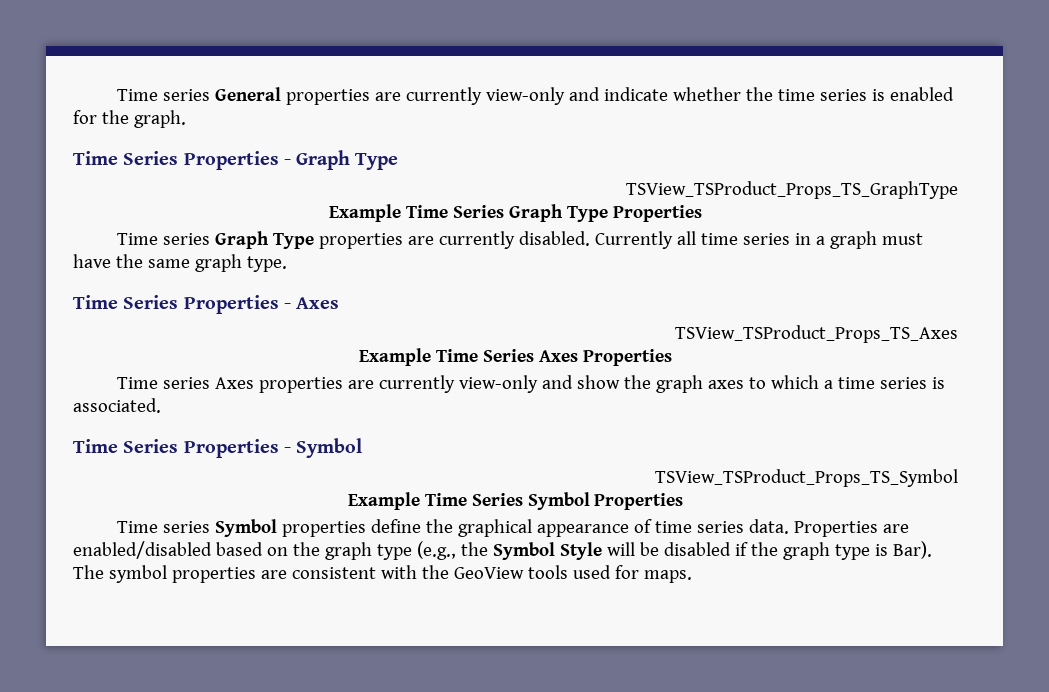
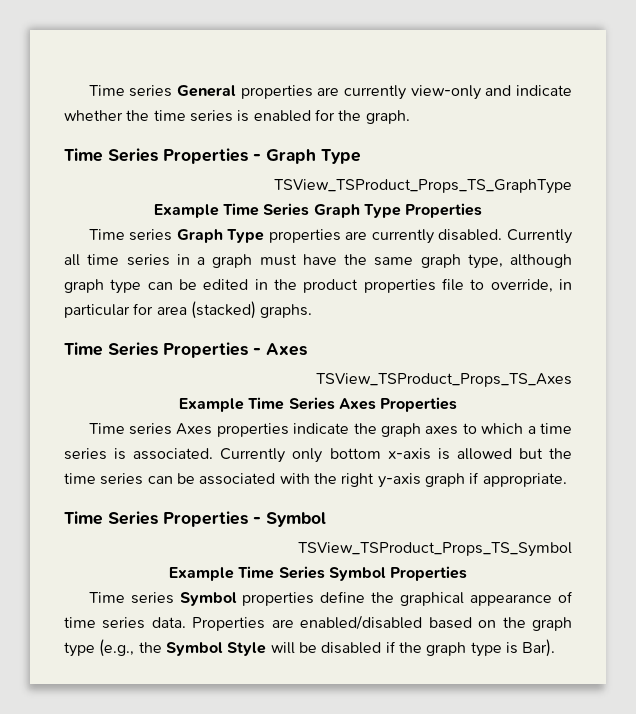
[246,256,287,272] type. -> [467,254,572,269] [64,278,572,294] [64,301,313,319] type, although graph type can be edited in the product properties file to override, in particular for area (stacked) graphs.
[348,375,621,393] are currently view-only and show -> [293,423,350,434] indicate
(161, 405) none -> [220,448,573,463] [64,472,567,488] Currently only bottom x-axis is allowed but the time series can be associated with the right y-axis graph if appropriate.
[73,565,692,583] The symbol properties are consistent with the GeoView tools used for maps. -> (556, 648) none

